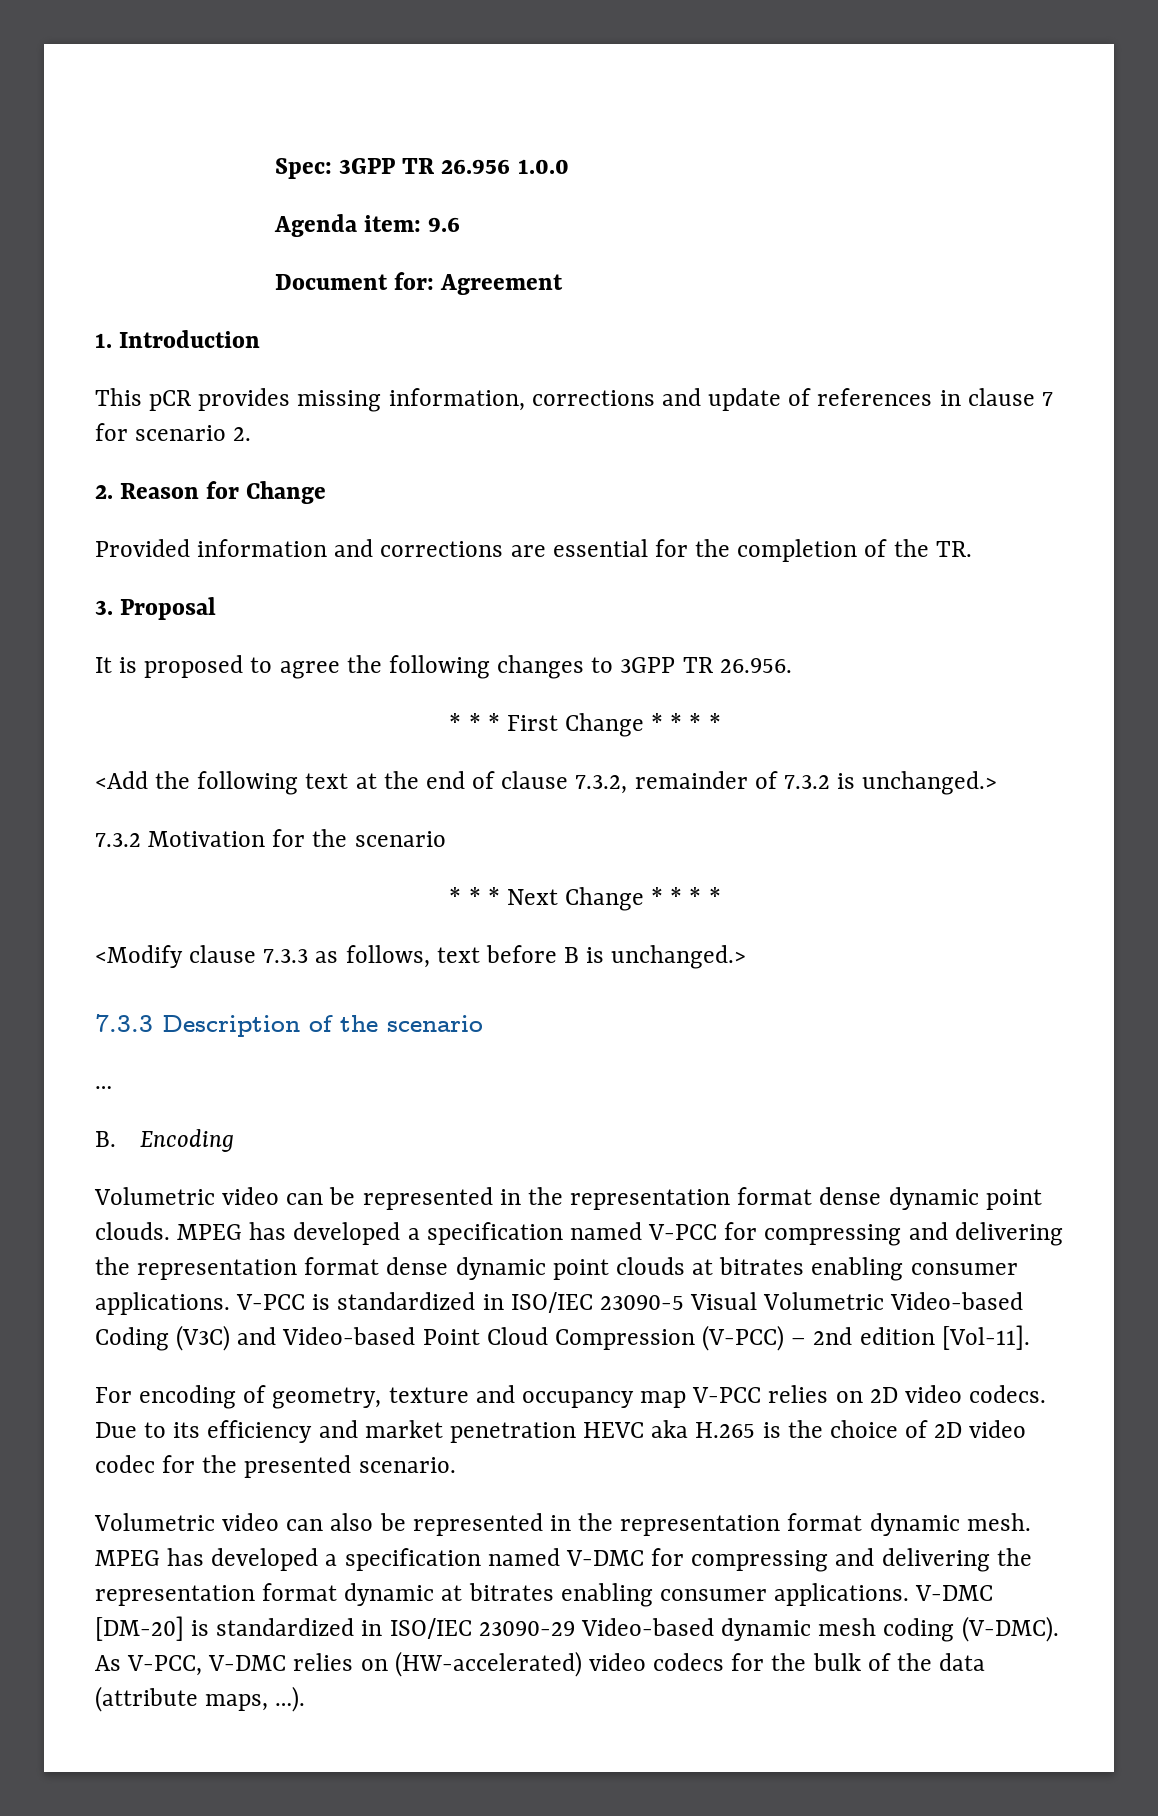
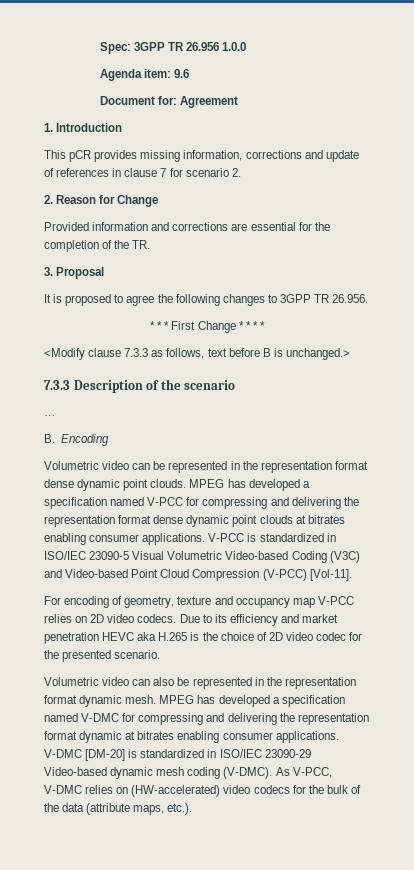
[95,771,998,795] [95,829,446,847] [449,887,721,911] // <Add the following text at the end of clause 7.3.2, remainder of 7.3.2 is unchanged.> // 7.3.2 Motivation for the scenario // * * * Next Change * * * * -> (265, 325) none
[791,1327,935,1345] – 2nd edition -> (307, 575) none
[275,1686,306,1712] …). -> [167,803,193,815] etc.).

